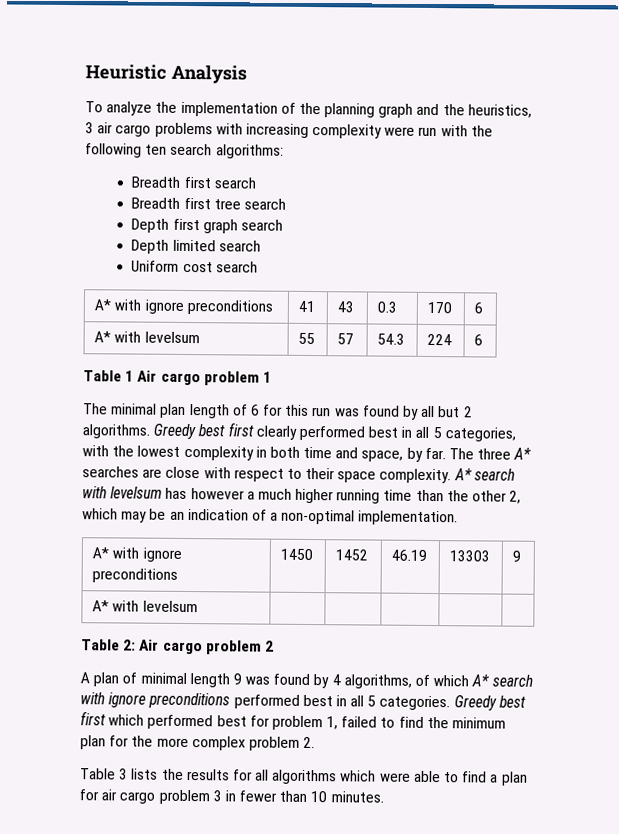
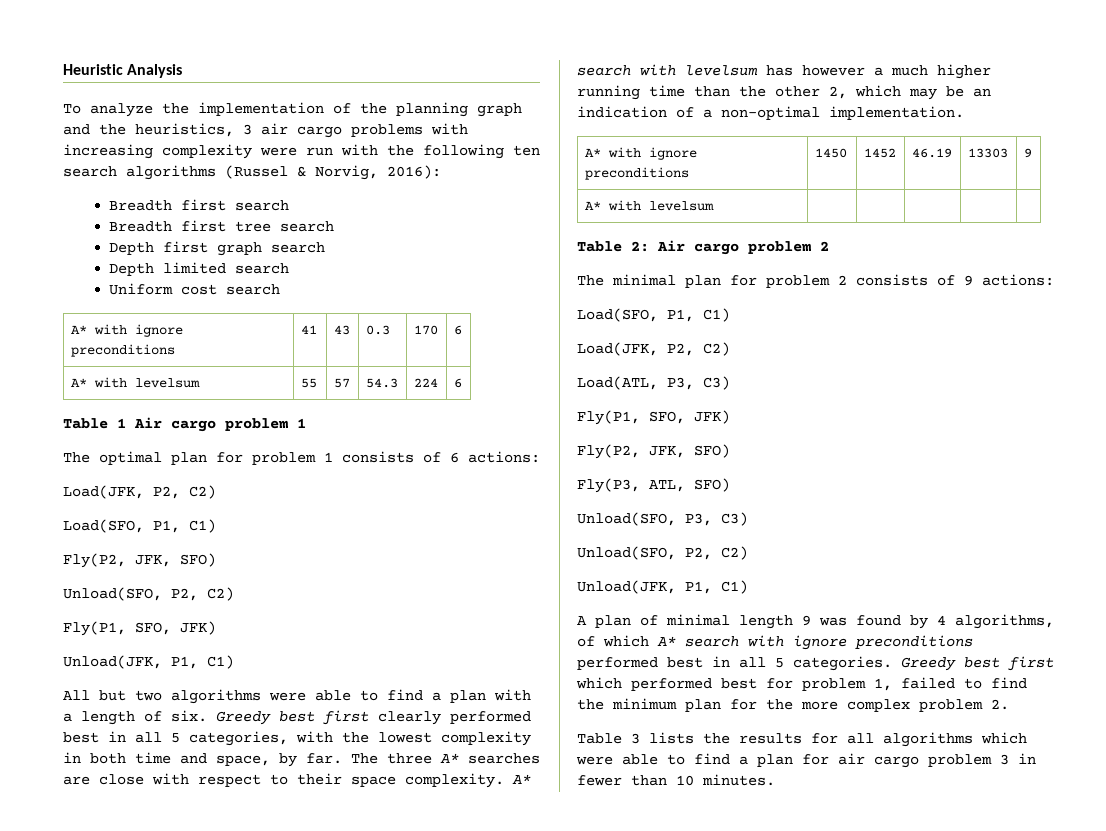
[215,144,284,159] algorithms: -> [126,165,441,180] algorithms (Russel & Norvig, 2016):
[111,403,473,420] [82,424,150,439] minimal plan length of 6 for this run was found by all but 2 algorithms. -> [99,451,540,465] [63,485,216,499] [63,519,216,533] [63,553,216,568] [63,587,234,601] [63,621,216,636] [63,655,234,669] [63,689,531,704] [63,710,207,725] optimal plan for problem 1 consists of 6 actions: // Load(JFK, P2, C2) // Load(SFO, P1, C1) // Fly(P2, JFK, SFO) // Unload(SFO, P2, C2) // Fly(P1, SFO, JFK) // Unload(JFK, P1, C1) // All but two algorithms were able to find a plan with a length of six.
(274, 646) none -> [577,274,1054,288] [577,308,730,322] [577,342,730,356] [577,376,730,390] [577,410,730,425] [577,444,730,459] [577,478,730,493] [577,512,748,526] [577,546,748,560] [577,580,748,594] // The minimal plan for problem 2 consists of 9 actions: // Load(SFO, P1, C1) // Load(JFK, P2, C2) // Load(ATL, P3, C3) // Fly(P1, SFO, JFK) // Fly(P2, JFK, SFO) // Fly(P3, ATL, SFO) // Unload(SFO, P3, C3) // Unload(SFO, P2, C2) // Unload(JFK, P1, C1)

